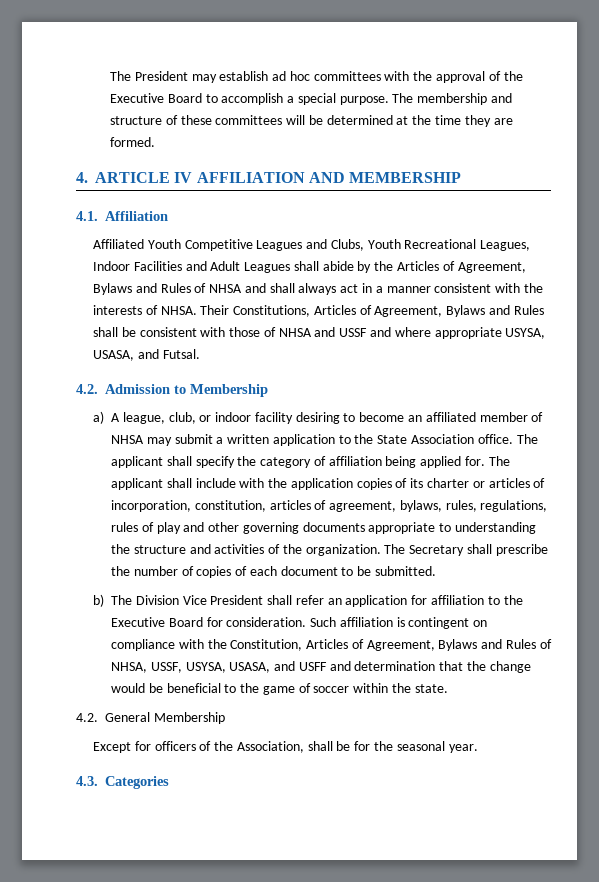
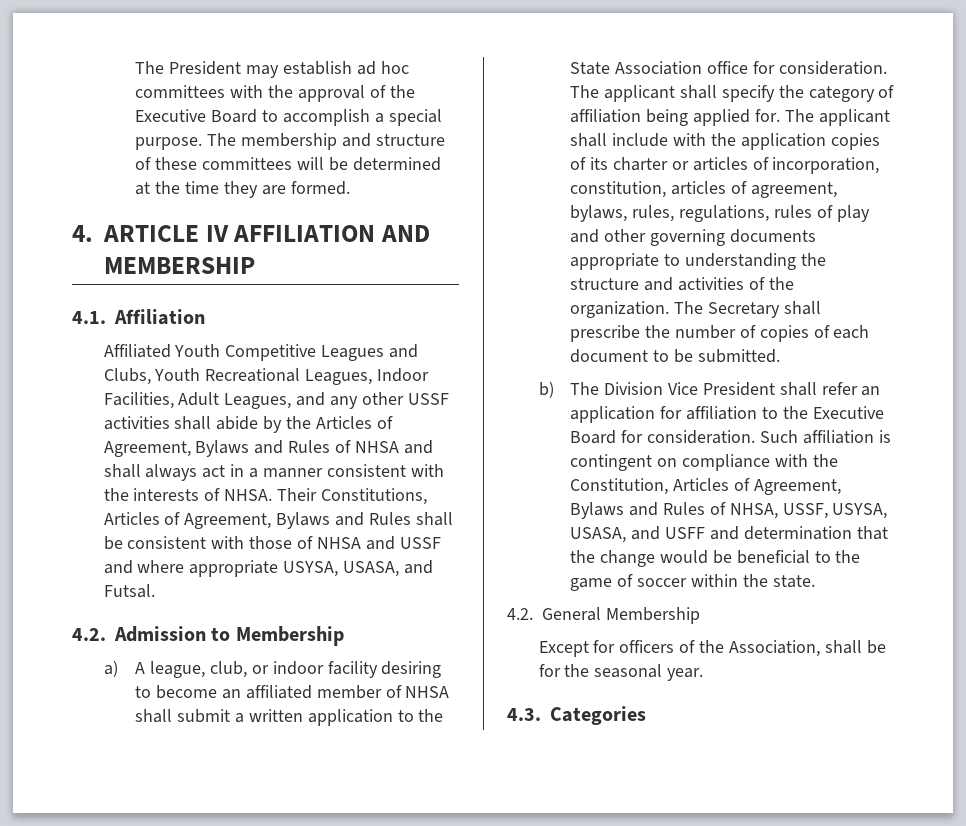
[133,261,291,273] Facilities and Adult Leagues -> [103,392,449,409] [103,416,170,430] Facilities, Adult Leagues, and any other USSF activities
[146,437,172,446] may -> [135,709,173,723] shall
[477,434,513,444] office. -> [706,61,887,75] office for consideration.

